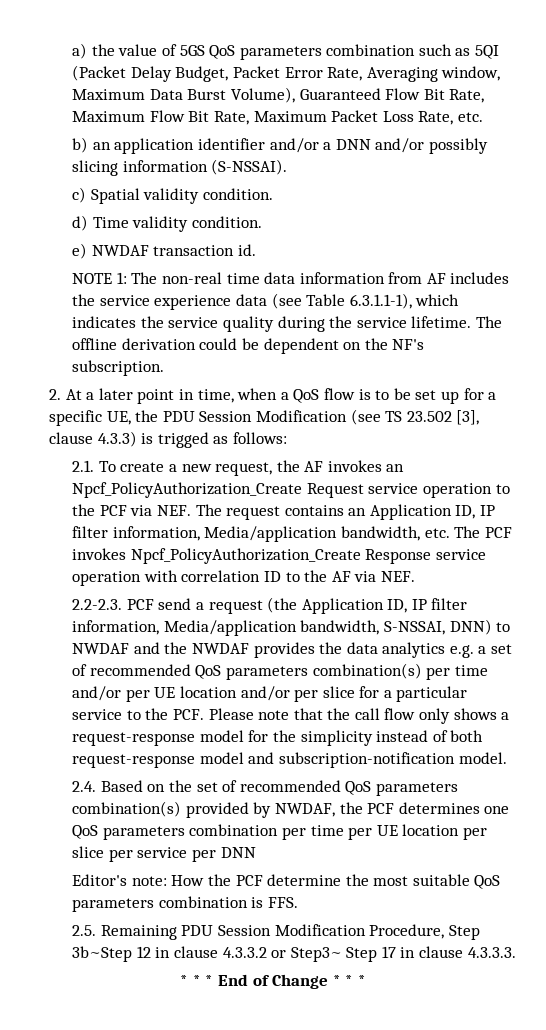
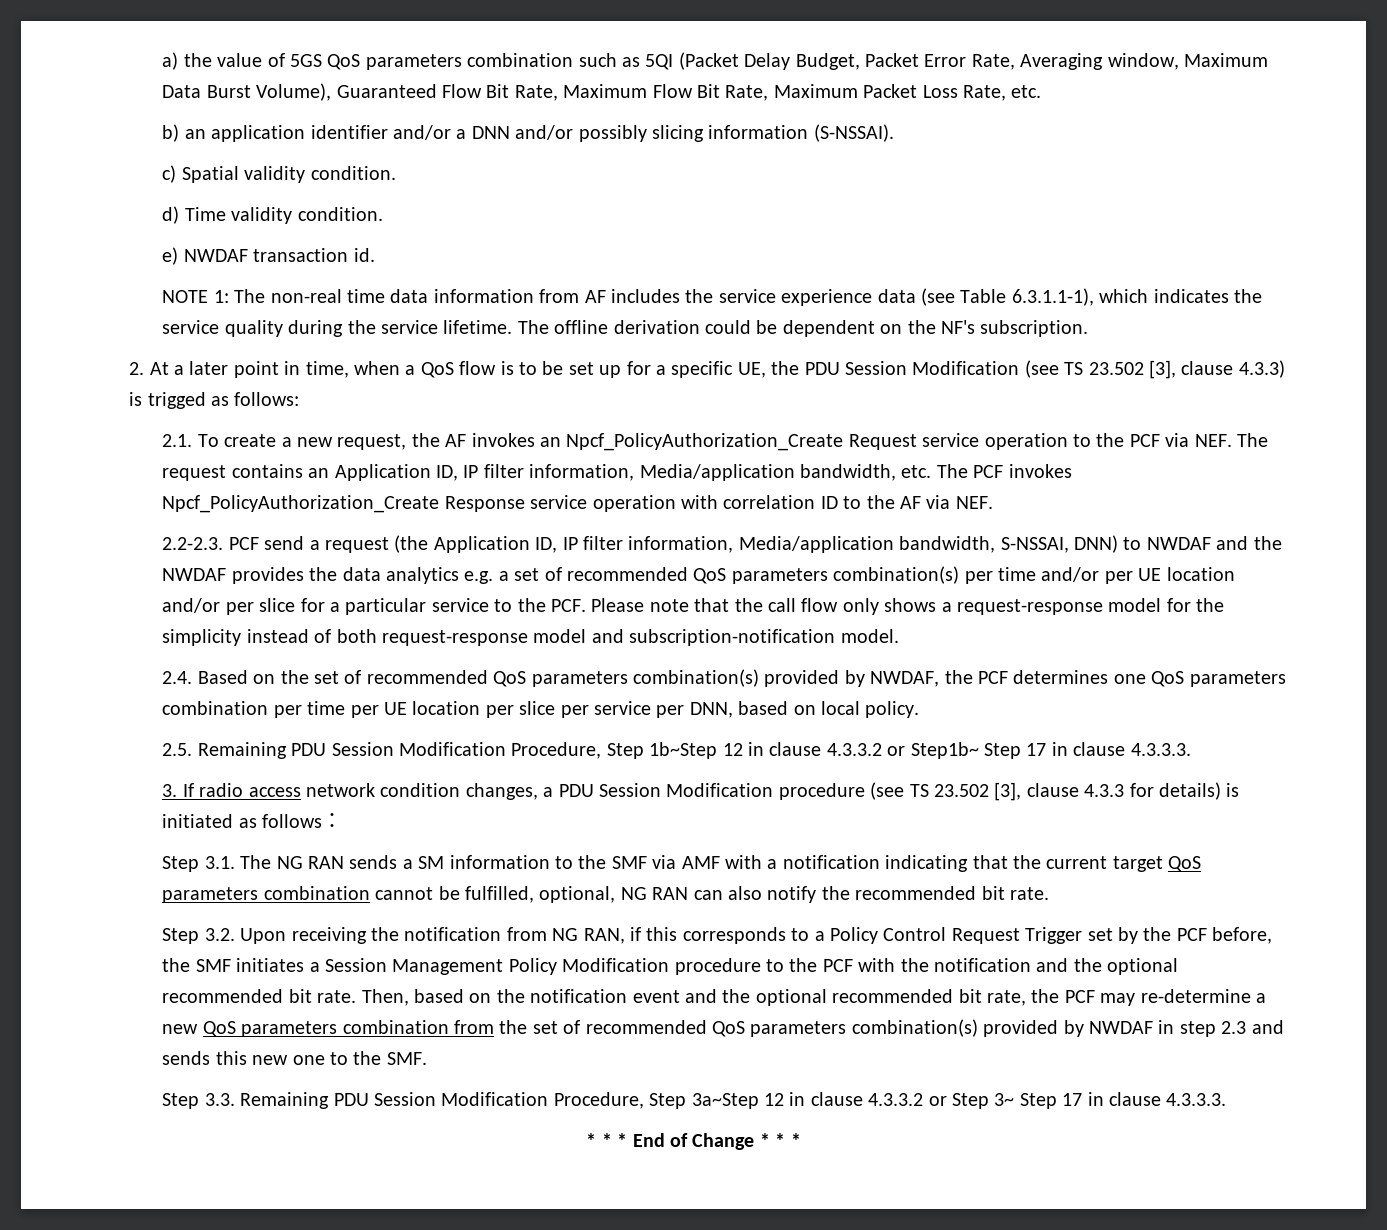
[220,847,256,858] [72,874,501,889] [72,896,298,912] DNN // Editor's note: How the PCF determine the most suitable QoS parameters combination is FFS. -> [689,701,920,718] DNN, based on local policy.
[72,946,342,962] 3b~Step 12 in clause 4.3.3.2 or Step3~ -> [649,742,1191,759] [162,782,1240,801] [162,813,343,828] [162,855,1202,872] [162,886,1050,903] [162,927,1273,944] [162,958,1179,975] [162,989,1267,1006] [162,1019,1284,1037] [162,1051,427,1065] [162,1092,1015,1109] 1b~Step 12 in clause 4.3.3.2 or Step1b~ Step 17 in clause 4.3.3.3. // 3. If radio access network condition changes, a PDU Session Modification procedure (see TS 23.502 [3], clause 4.3.3 for details) is initiated as follows： // Step 3.1. The NG RAN sends a SM information to the SMF via AMF with a notification indicating that the current target QoS parameters combination cannot be fulfilled, optional, NG RAN can also notify the recommended bit rate. // Step 3.2. Upon receiving the notification from NG RAN, if this corresponds to a Policy Control Request Trigger set by the PCF before, the SMF initiates a Session Management Policy Modification procedure to the PCF with the notification and the optional recommended bit rate. Then, based on the notification event and the optional recommended bit rate, the PCF may re-determine a new QoS parameters combination from the set of recommended QoS parameters combination(s) provided by NWDAF in step 2.3 and sends this new one to the SMF. // Step 3.3. Remaining PDU Session Modification Procedure, Step 3a~Step 12 in clause 4.3.3.2 or Step 3~

